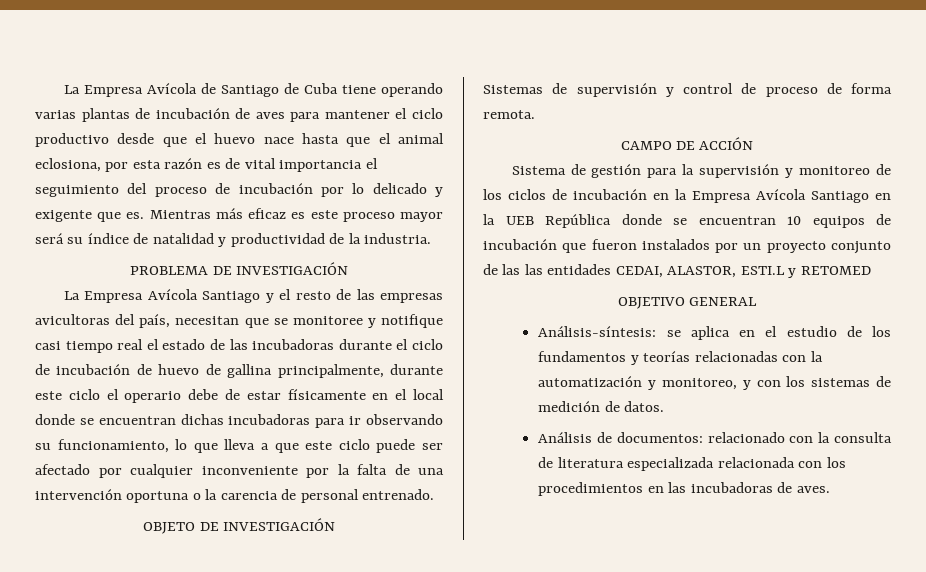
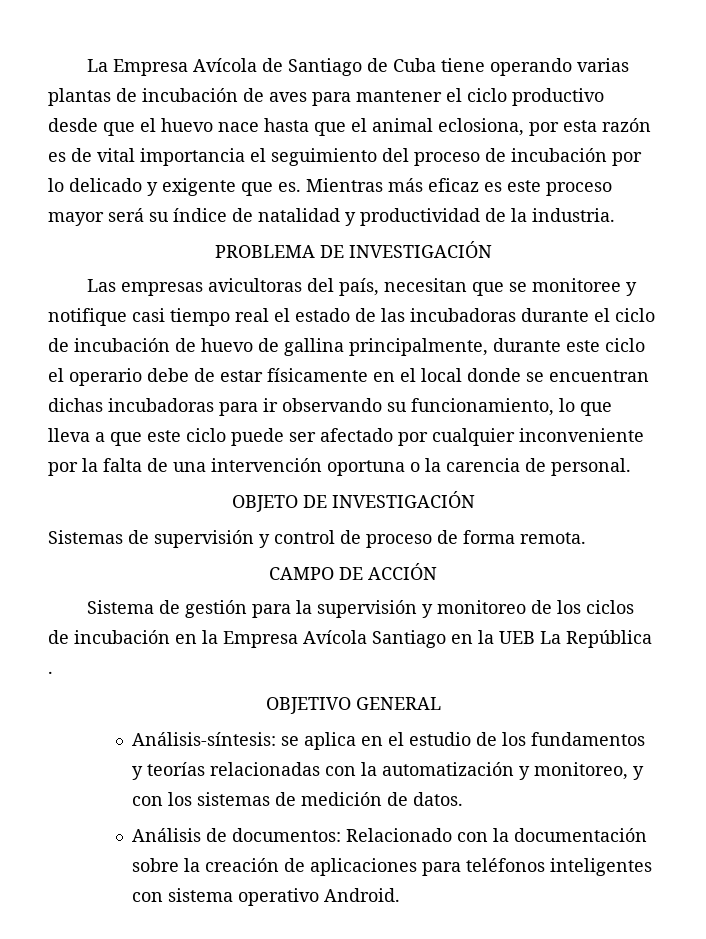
[63,289,375,303] La Empresa Avícola Santiago y el resto de las -> [87,279,117,292] Las
[300,489,435,503] personal entrenado. -> [551,458,631,476] personal.
[545,214,891,228] [483,239,891,254] [483,264,871,278] República donde se encuentran 10 equipos de incubación que fueron instalados por un proyecto conjunto de las las entidades CEDAI, ALASTOR, ESTI.L y RETOMED -> [540,630,652,648] [48,671,53,674] La República .
[707,432,892,443] [538,457,846,471] [538,482,830,496] relacionado con la consulta de literatura especializada relacionada con los procedimientos en las incubadoras de aves. -> [345,828,647,842] [131,858,652,876] [131,888,400,906] Relacionado con la documentación sobre la creación de aplicaciones para teléfonos inteligentes con sistema operativo Android.

